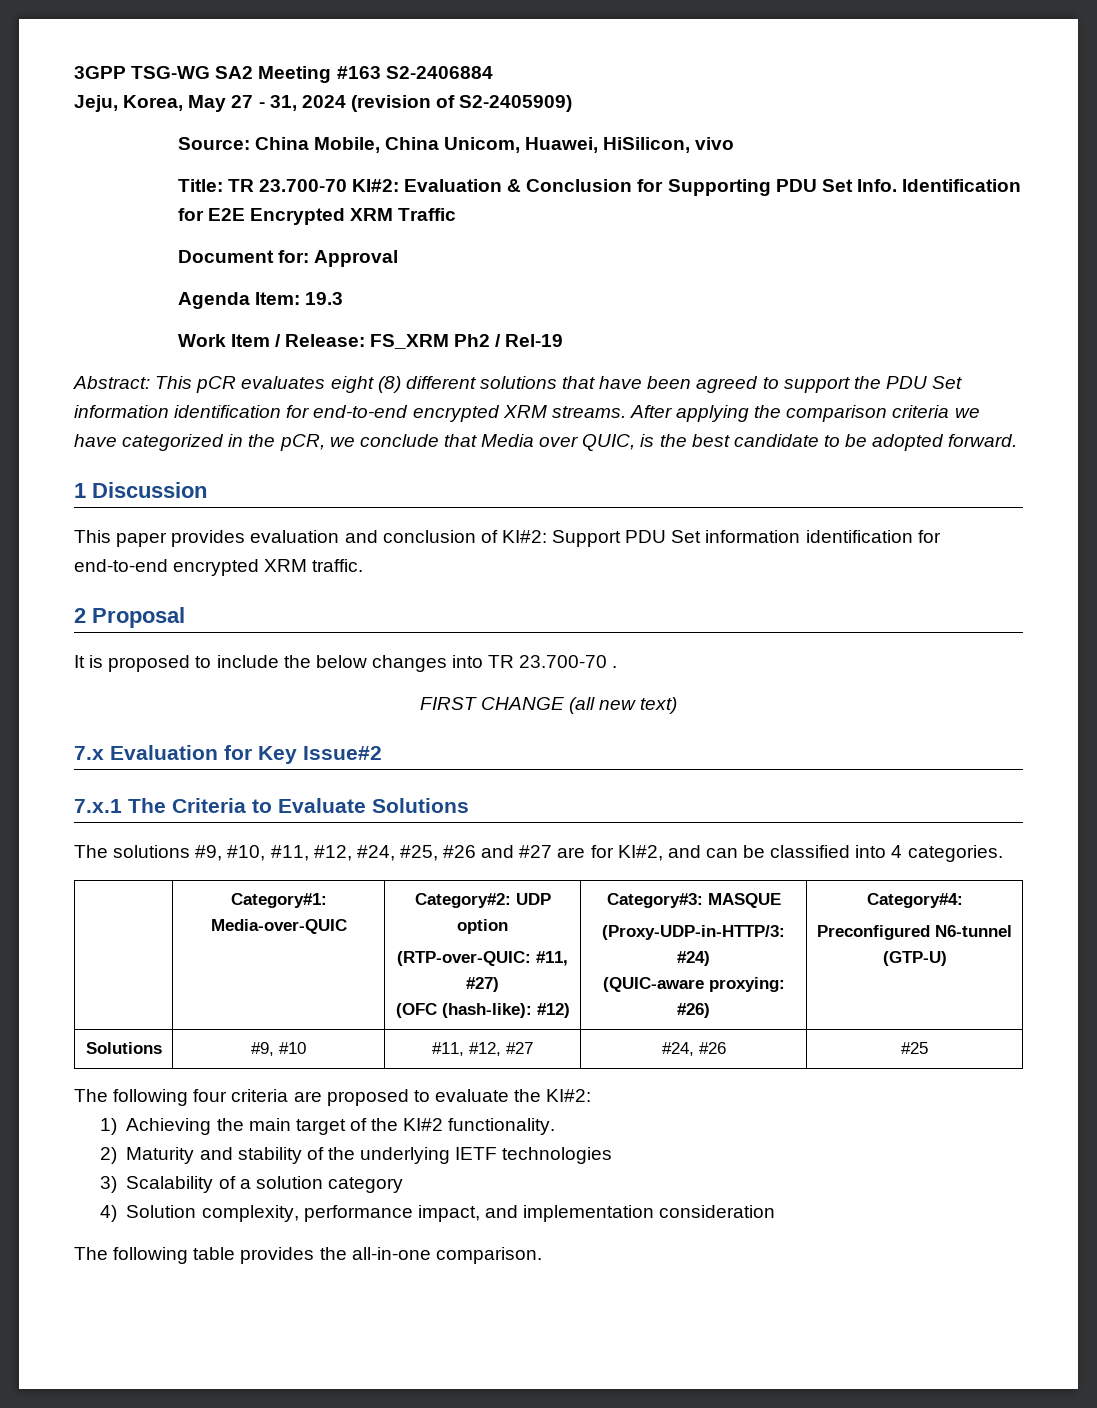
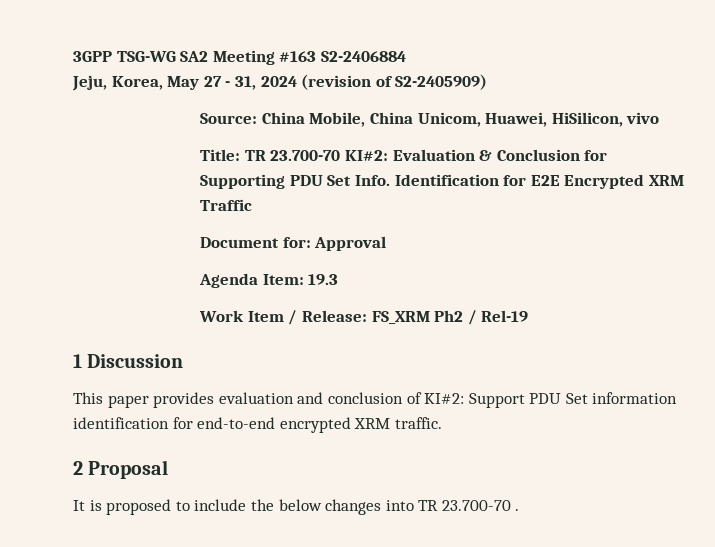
[73,376,963,393] [74,405,980,422] [74,434,1018,451] // Abstract: This pCR evaluates eight (8) different solutions that have been agreed to support the PDU Set information identification for end-to-end encrypted XRM streams. After applying the comparison criteria we have categorized in the pCR, we conclude that Media over QUIC, is the best candidate to be adopted forward. -> (529, 316) none
[419,697,678,714] [74,745,382,764] [74,798,469,813] [74,845,1003,862] [230,893,327,908] [210,919,347,934] [414,893,551,908] [456,919,508,934] [396,951,568,966] [465,977,499,992] [395,1003,570,1018] [606,893,781,908] [602,925,785,940] [677,951,710,966] [602,977,785,992] [677,1003,710,1018] [866,893,963,908] [817,925,1012,940] [882,951,947,966] [85,1042,162,1054] [251,1042,306,1056] [431,1042,533,1056] [661,1042,726,1056] [901,1042,928,1054] [74,1089,592,1106] [99,1118,556,1135] [99,1147,613,1164] [99,1176,403,1193] [99,1205,776,1222] [74,1247,542,1264] // FIRST CHANGE (all new text) // 7.x Evaluation for Key Issue#2 // 7.x.1 The Criteria to Evaluate Solutions // The solutions #9, #10, #11, #12, #24, #25, #26 and #27 are for KI#2, and can be classified into 4 categories. // | Category#1: Media-over-QUIC | Category#2: UDP option // (RTP-over-QUIC: #11, #27) // (OFC (hash-like): #12) | Category#3: MASQUE // (Proxy-UDP-in-HTTP/3: #24) // (QUIC-aware proxying: #26) | Category#4: // Preconfigured N6-tunnel (GTP-U) // Solutions | #9, #10 | #11, #12, #27 | #24, #26 | #25 // The following four criteria are proposed to evaluate the KI#2: // 1) Achieving the main target of the KI#2 functionality. // 2) Maturity and stability of the underlying IETF technologies // 3) Scalability of a solution category // 4) Solution complexity, performance impact, and implementation consideration // The following table provides the all-in-one comparison. -> (520, 510) none

